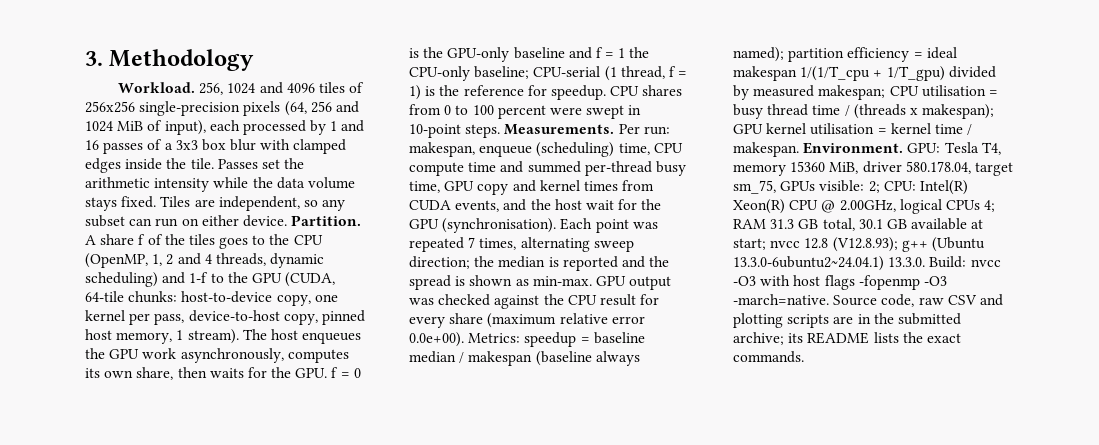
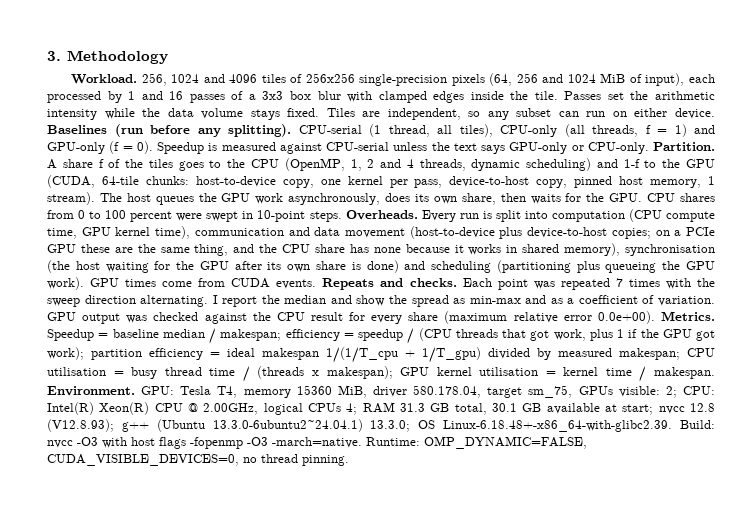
(287, 221) none -> [47,124,715,137] [47,141,649,154] Baselines (run before any splitting). CPU-serial (1 thread, all tiles), CPU-only (all threads, f = 1) and GPU-only (f = 0). Speedup is measured against CPU-serial unless the text says GPU-only or CPU-only.
[302,332,362,344] enqueues -> [155,196,194,205] queues
[287,349,349,363] computes -> [385,193,411,202] does
[331,367,361,378] [409,47,650,62] [409,66,688,81] [409,85,606,100] f = 0 is the GPU-only baseline and f = 1 the CPU-only baseline; CPU-serial (1 thread, f = 1) is the reference for speedup. -> (643, 197) none
[504,124,670,135] [409,142,683,157] [409,161,686,176] [409,180,655,195] [409,199,662,212] [409,218,557,233] Measurements. Per run: makespan, enqueue (scheduling) time, CPU compute time and summed per-thread busy time, GPU copy and kernel times from CUDA events, and the host wait for the GPU (synchronisation). -> [345,209,715,222] [47,226,715,239] [47,243,716,256] [47,260,716,273] [47,277,457,290] Overheads. Every run is split into computation (CPU compute time, GPU kernel time), communication and data movement (host-to-device plus device-to-host copies; on a PCIe GPU these are the same thing, and the CPU share has none because it works in shared memory), synchronisation (the host waiting for the GPU after its own share is done) and scheduling (partitioning plus queueing the GPU work). GPU times come from CUDA events. Repeats and checks.
[479,237,634,252] [409,256,670,271] [409,275,592,290] times, alternating sweep direction; the median is reported and the spread is shown as min-max. -> [628,278,715,289] [47,295,715,307] times with the sweep direction alternating. I report the median and show the spread as min-max and as a coefficient of variation.
[468,332,577,347] Metrics: speedup -> [660,311,715,321] [47,329,94,341] Metrics. Speedup
[468,351,640,366] [733,47,784,62] makespan (baseline always named); -> [220,328,715,344] [47,347,84,360] makespan; efficiency = speedup / (CPU threads that got work, plus 1 if the GPU got work);
[888,257,926,267] 13.3.0. -> [370,420,673,432] 13.3.0; OS Linux-6.18.48+-x86_64-with-glibc2.39.
[833,294,1003,307] [733,313,961,328] [733,332,961,345] [733,351,804,363] Source code, raw CSV and plotting scripts are in the submitted archive; its README lists the exact commands. -> [366,436,587,449] [47,454,349,466] Runtime: OMP_DYNAMIC=FALSE, CUDA_VISIBLE_DEVICES=0, no thread pinning.

